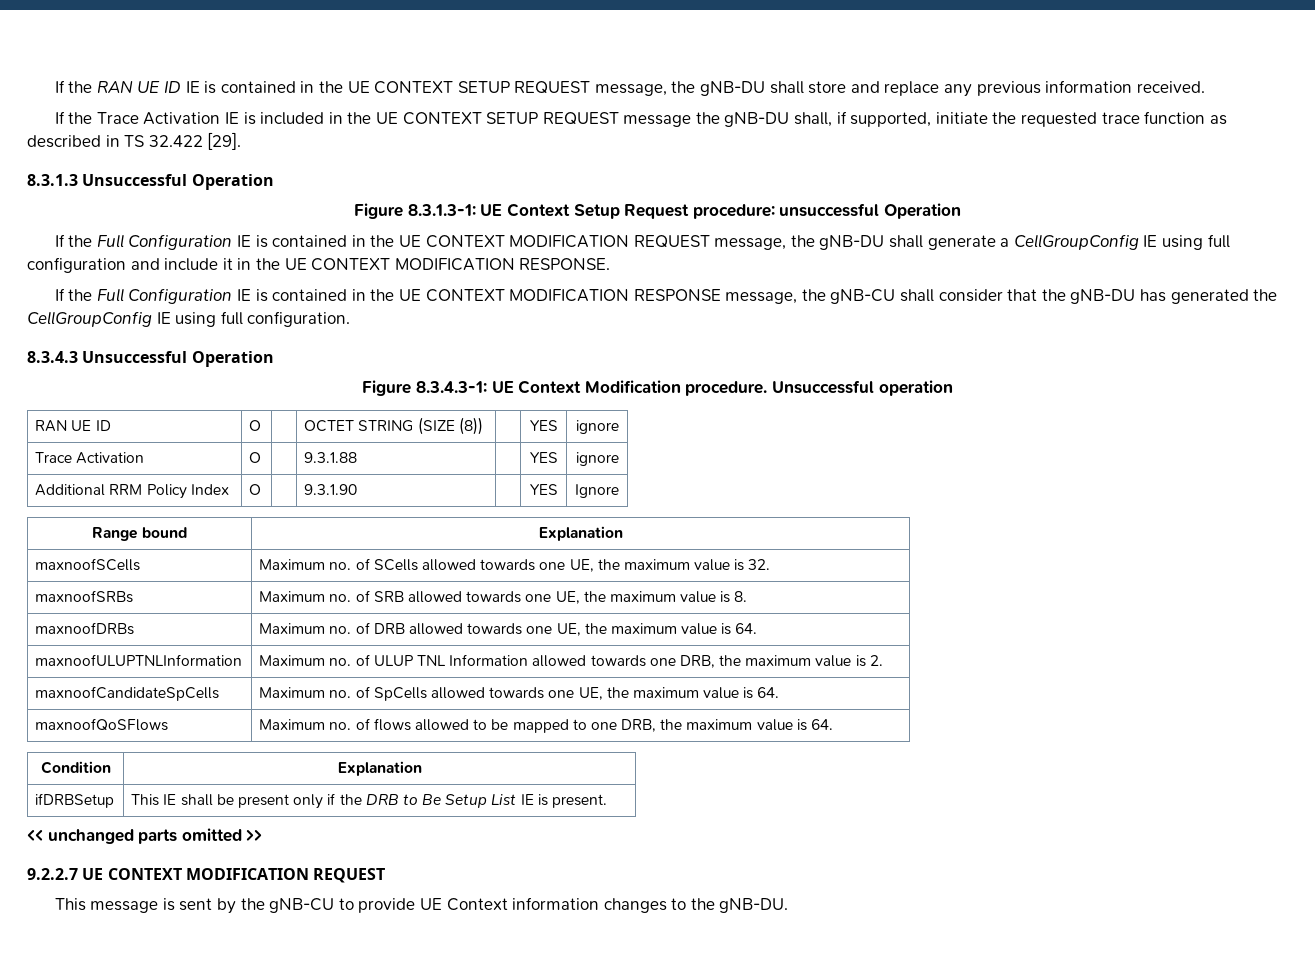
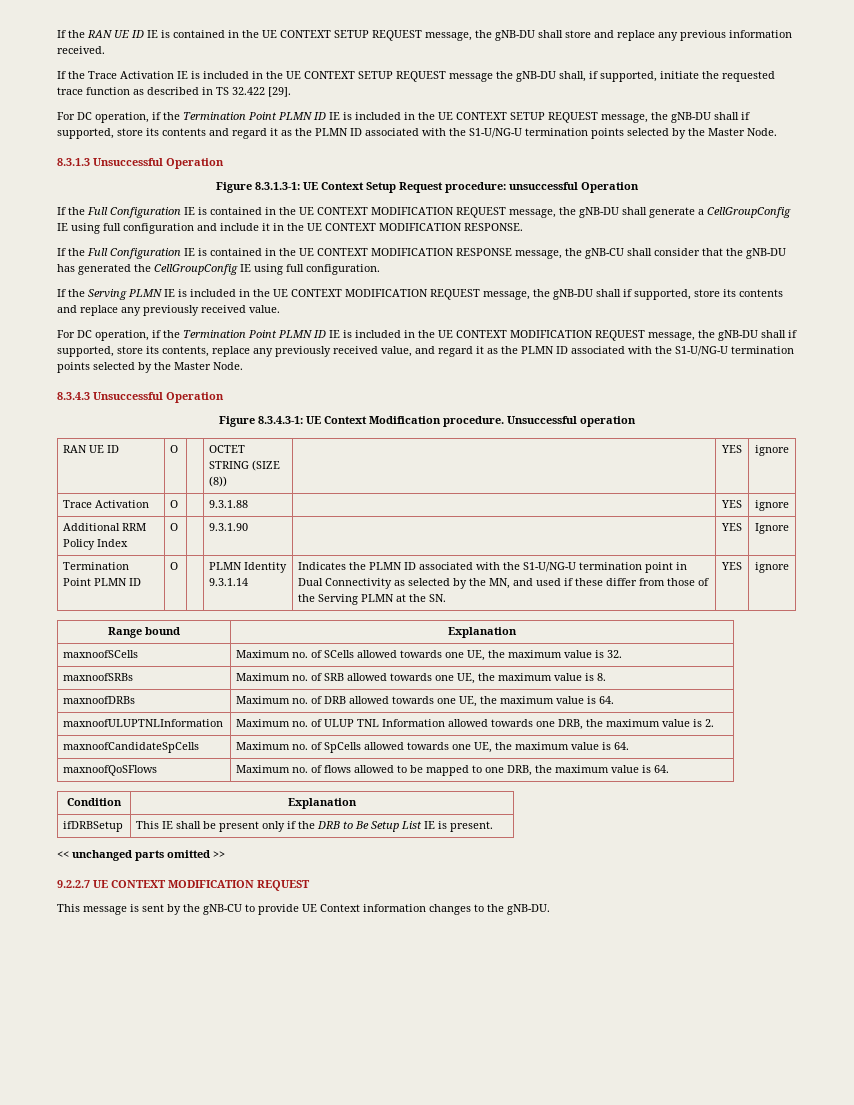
(242, 141) none -> [57,112,750,123] [57,128,777,139] // For DC operation, if the Termination Point PLMN ID IE is included in the UE CONTEXT SETUP REQUEST message, the gNB-DU shall if supported, store its contents and regard it as the PLMN ID associated with the S1-U/NG-U termination points selected by the Master Node.
(351, 319) none -> [57,289,783,300] [57,305,280,316] [57,330,797,341] [57,346,794,357] [57,362,243,373] // If the Serving PLMN IE is included in the UE CONTEXT MODIFICATION REQUEST message, the gNB-DU shall if supported, store its contents and replace any previously received value. // For DC operation, if the Termination Point PLMN ID IE is included in the UE CONTEXT MODIFICATION REQUEST message, the gNB-DU shall if supported, store its contents, replace any previously received value, and regard it as the PLMN ID associated with the S1-U/NG-U termination points selected by the Master Node.
(619, 491) none -> [63,562,130,570] [63,578,142,586] [170,562,179,570] [209,562,288,573] [209,578,249,586] [298,562,688,573] [298,578,710,589] [298,594,447,605] [721,562,742,570] [755,562,789,573] // Termination Point PLMN ID | O | | PLMN Identity 9.3.1.14 | Indicates the PLMN ID associated with the S1-U/NG-U termination point in Dual Connectivity as selected by the MN, and used if these differ from those of the Serving PLMN at the SN. | YES | ignore

